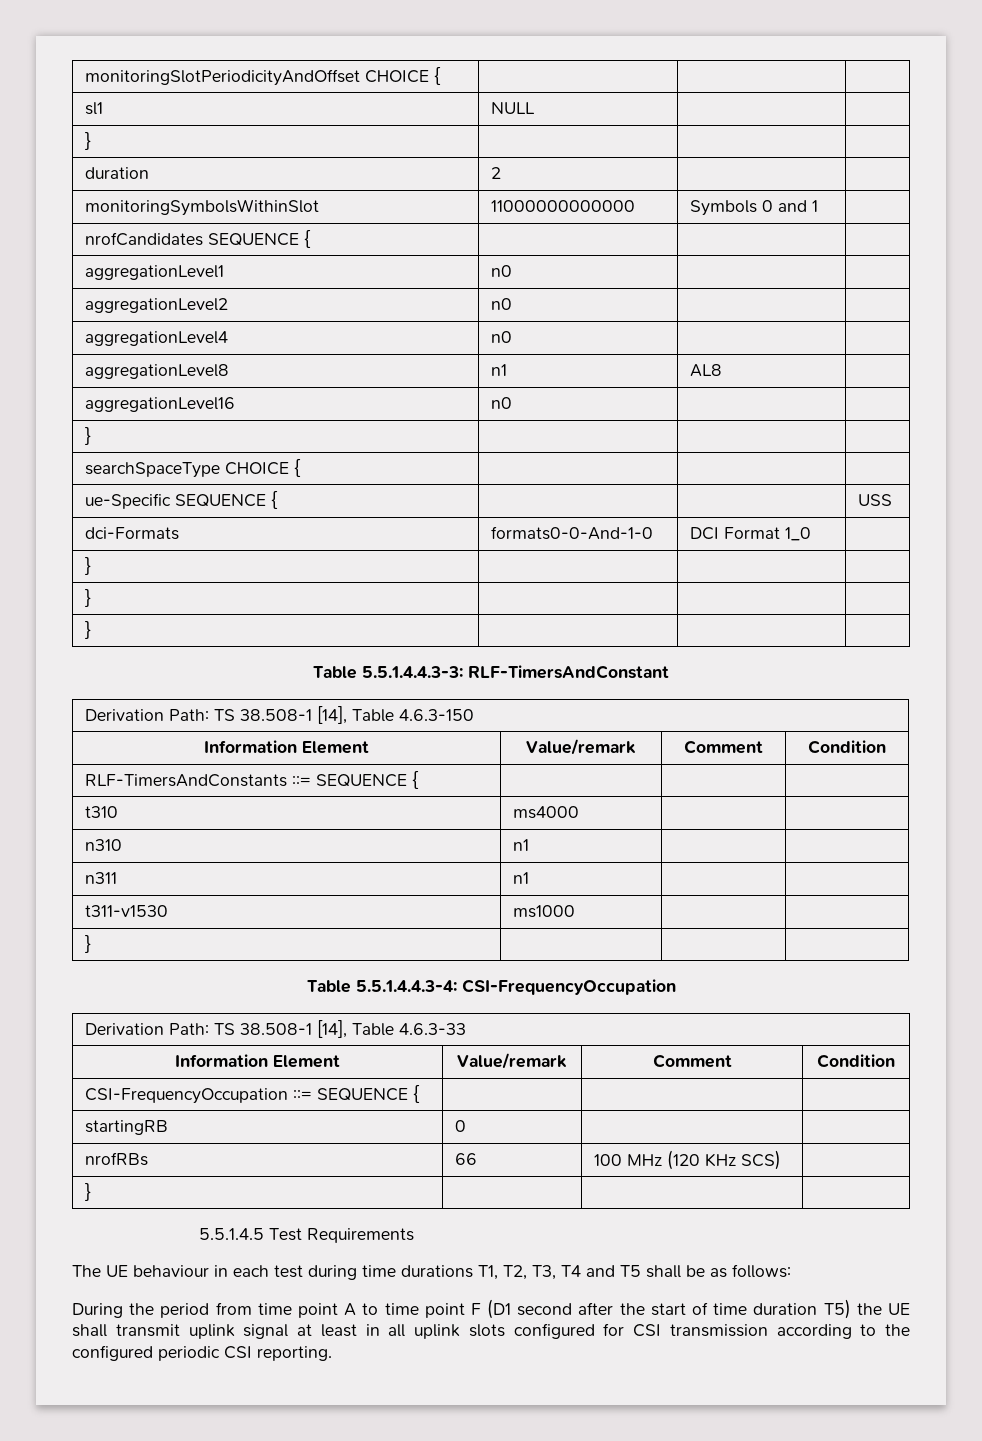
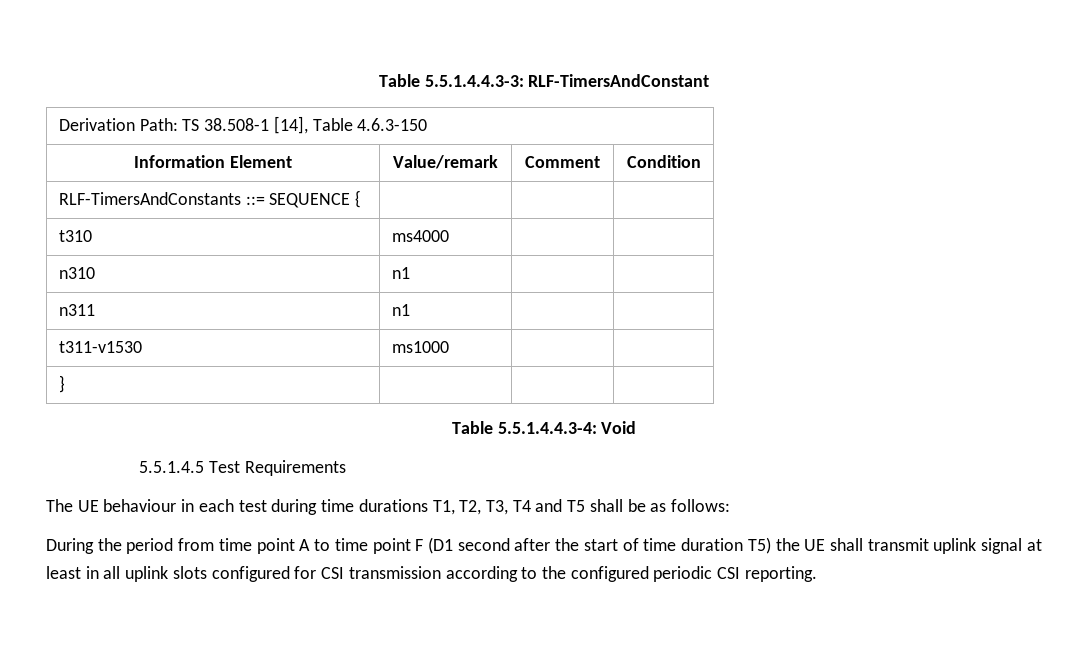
[84,67,441,86] [84,102,103,115] [490,102,535,114] [84,132,91,150] [84,167,149,179] [490,167,501,179] [84,199,319,216] [490,200,635,212] [689,200,818,216] [84,230,311,248] [84,265,224,280] [490,265,512,277] [84,298,228,313] [490,298,512,310] [84,331,228,346] [490,331,512,343] [84,364,229,379] [490,364,507,376] [689,364,722,377] [84,397,235,412] [490,397,512,409] [84,427,91,445] [84,459,301,478] [84,491,278,509] [857,494,892,506] [84,527,179,540] [490,526,653,540] [689,527,811,541] [84,557,91,575] [84,589,91,607] [84,621,91,639] monitoringSlotPeriodicityAndOffset CHOICE { | | | // sl1 | NULL | | // } | | | // duration | 2 | | // monitoringSymbolsWithinSlot | 11000000000000 | Symbols 0 and 1 | // nrofCandidates SEQUENCE { | | | // aggregationLevel1 | n0 | | // aggregationLevel2 | n0 | | // aggregationLevel4 | n0 | | // aggregationLevel8 | n1 | AL8 | // aggregationLevel16 | n0 | | // } | | | // searchSpaceType CHOICE { | | | // ue-Specific SEQUENCE { | | | USS // dci-Formats | formats0-0-And-1-0 | DCI Format 1_0 | // } | | | // } | | | // } | | | // -> (378, 80) none
[461,979,676,995] [84,1020,466,1038] [175,1054,340,1068] [457,1053,567,1069] [652,1054,732,1068] [817,1054,895,1068] [84,1085,420,1104] [84,1120,168,1135] [454,1120,466,1132] [84,1152,148,1166] [454,1153,477,1165] [593,1150,781,1170] [84,1183,91,1201] CSI-FrequencyOccupation // Derivation Path: TS 38.508-1 [14], Table 4.6.3-33 // Information Element | Value/remark | Comment | Condition // CSI-FrequencyOccupation ::= SEQUENCE { | | | // startingRB | 0 | | // nrofRBs | 66 | 100 MHz (120 KHz SCS) | // } | | | -> [601,421,637,434] Void

